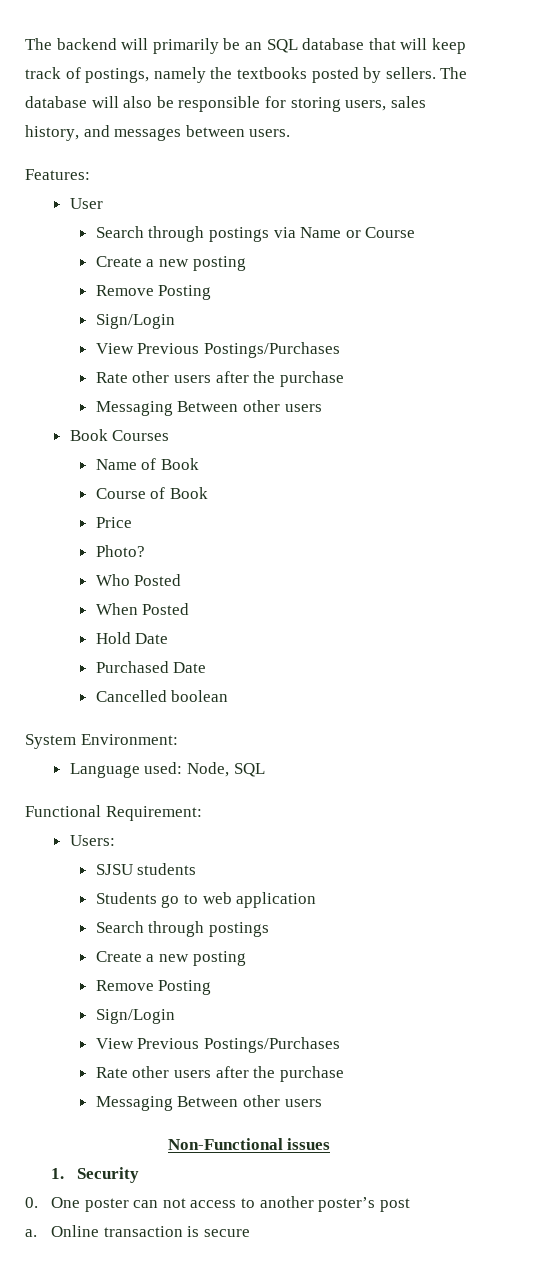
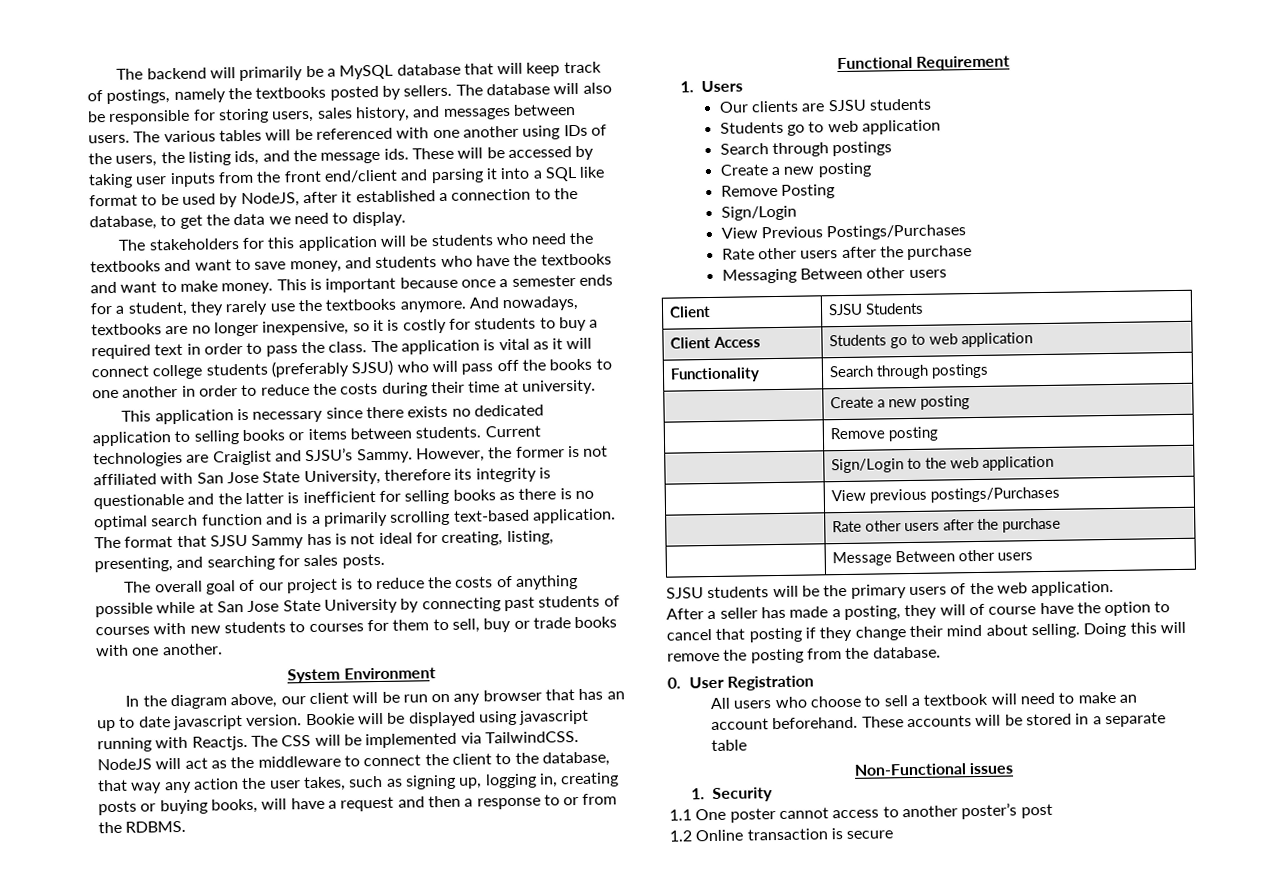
[244,39,298,53] an SQL -> [326,64,394,80] a MySQL
[25,169,90,180] [69,198,103,209] [95,226,416,242] [95,256,246,271] [95,285,212,300] [95,314,175,329] [95,342,340,358] [95,371,344,387] [95,400,322,416] [69,429,170,441] [95,458,199,470] [95,487,208,499] [95,517,132,528] [95,545,145,557] [95,574,182,586] [95,603,190,615] [95,632,169,644] [95,661,207,673] [95,690,229,702] [25,734,178,749] [69,762,265,778] [25,805,202,821] [69,835,115,846] // Features: // User // Search through postings via Name or Course // Create a new posting // Remove Posting // Sign/Login // View Previous Postings/Purchases // Rate other users after the purchase // Messaging Between other users // Book Courses // Name of Book // Course of Book // Price // Photo? // Who Posted // When Posted // Hold Date // Purchased Date // Cancelled boolean // System Environment: // Language used: Node, SQL // Functional Requirement: // Users: // -> [133,124,607,143] [88,145,595,167] [88,166,606,189] [89,187,578,208] [89,211,406,231] [118,232,595,252] [90,253,612,273] [90,274,613,295] [90,295,580,317] [91,316,599,337] [91,337,593,360] [91,358,612,380] [92,379,596,399] [121,404,544,425] [92,425,541,447] [93,445,609,468] [93,467,551,486] [93,488,594,510] [94,508,616,531] [94,530,554,549] [94,553,385,573] [124,574,579,595] [95,595,620,618] [95,616,618,636] [95,643,223,657] [287,667,436,684] [125,688,625,710] [97,709,590,732] [97,731,579,753] [97,751,610,771] [98,772,620,794] [98,793,618,816] [98,820,187,834] [836,55,1011,71] [679,80,744,93] [718,100,826,113] The various tables will be referenced with one another using IDs of the users, the listing ids, and the message ids. These will be accessed by taking user inputs from the front end/client and parsing it into a SQL like format to be used by NodeJS, after it established a connection to the database, to get the data we need to display. // The stakeholders for this application will be students who need the textbooks and want to save money, and students who have the textbooks and want to make money. This is important because once a semester ends for a student, they rarely use the textbooks anymore. And nowadays, textbooks are no longer inexpensive, so it is costly for students to buy a required text in order to pass the class. The application is vital as it will connect college students (preferably SJSU) who will pass off the books to one another in order to reduce the costs during their time at university. // This application is necessary since there exists no dedicated application to selling books or items between students. Current technologies are Craiglist and SJSU’s Sammy. However, the former is not affiliated with San Jose State University, therefore its integrity is questionable and the latter is inefficient for selling books as there is no optimal search function and is a primarily scrolling text-based application. The format that SJSU Sammy has is not ideal for creating, listing, presenting, and searching for sales posts. // The overall goal of our project is to reduce the costs of anything possible while at San Jose State University by connecting past students of courses with new students to courses for them to sell, buy or trade books with one another. // System Environment // In the diagram above, our client will be run on any browser that has an up to date javascript version. Bookie will be displayed using javascript running with Reactjs. The CSS will be implemented via TailwindCSS. NodeJS will act as the middleware to connect the client to the database, that way any action the user takes, such as signing up, logging in, creating posts or buying books, will have a request and then a response to or from the RDBMS. // Functional Requirement // 1. Users // Our clients are
(322, 1103) none -> [668,305,711,318] [827,302,924,316] [669,336,761,349] [828,332,1033,349] [669,367,760,383] [828,363,989,380] [829,395,970,410] [829,426,939,442] [830,455,1054,474] [830,486,1060,504] [831,517,1061,533] [831,549,1033,567] [666,580,1115,599] [666,601,1171,621] [666,621,1186,643] [667,646,941,664] [667,675,814,691] [710,691,1137,710] [711,712,1166,731] [711,739,748,752] // Client | SJSU Students // Client Access | Students go to web application // Functionality | Search through postings // | Create a new posting // | Remove posting // | Sign/Login to the web application // | View previous postings/Purchases // | Rate other users after the purchase // | Message Between other users // SJSU students will be the primary users of the web application. // After a seller has made a posting, they will of course have the option to cancel that posting if they change their mind about selling. Doing this will remove the posting from the database. // 0. User Registration // All users who choose to sell a textbook will need to make an account beforehand. These accounts will be stored in a separate table
[25,1197,38,1208] 0. -> [669,809,692,821] 1.1
[133,1198,186,1208] can not -> [778,807,829,820] cannot
[25,1229,37,1237] a. -> [669,830,692,842] 1.2

